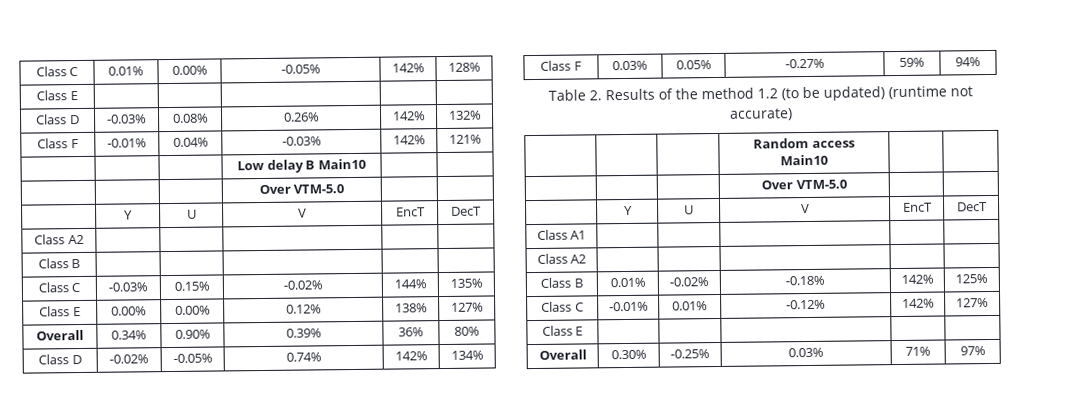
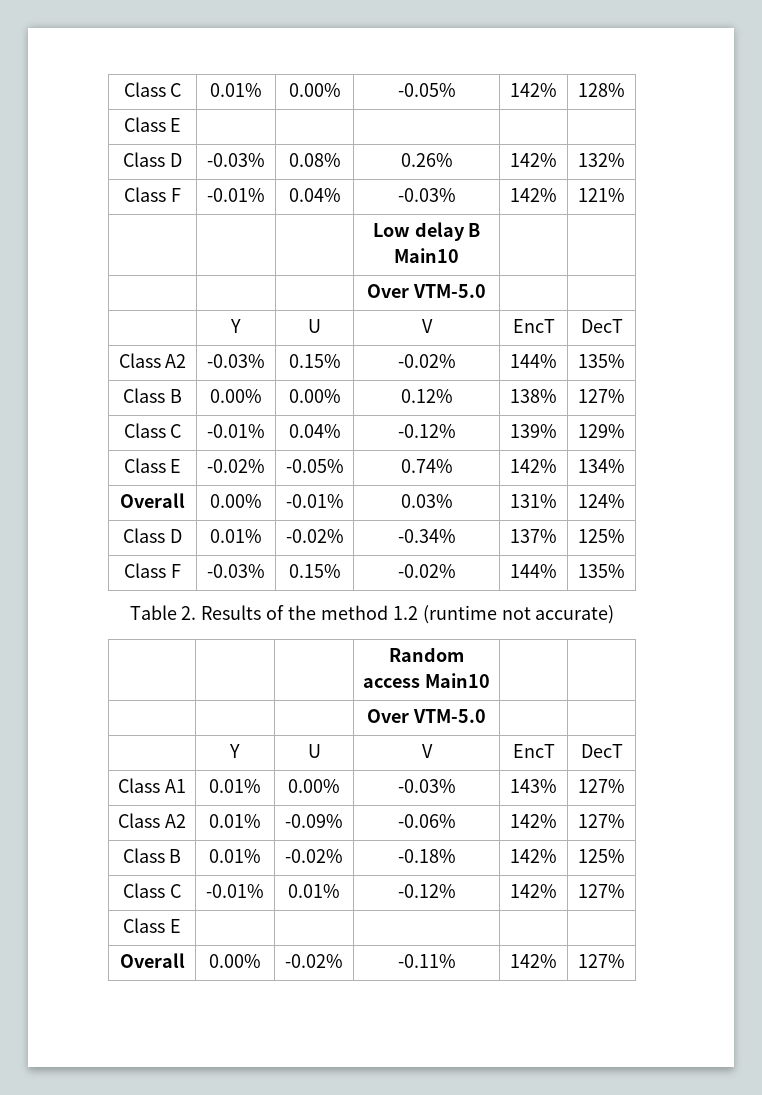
[37,258,81,269] [37,282,81,293] | | | | // Class B | | | | | // Class C | -> (187, 361) none
[72,307,81,317] E -> [169,389,182,403] B
[36,329,84,341] [111,330,147,340] [174,329,211,339] [285,328,322,338] [398,327,424,337] [454,326,480,336] [38,354,82,365] Overall | 0.34% | 0.90% | 0.39% | 36% | 80% // Class D -> [123,423,182,438] [207,424,265,438] [288,424,341,438] [397,424,456,438] [510,424,557,438] [578,424,625,438] [123,458,182,473] Class C | -0.01% | 0.04% | -0.12% | 139% | 129% // Class E
[540,60,582,71] [612,60,648,71] [675,60,712,70] [784,58,825,69] [899,57,925,67] [955,57,981,67] Class F | 0.03% | 0.05% | -0.27% | 59% | 94% -> [120,493,185,508] [210,494,262,508] [285,494,344,508] [400,494,453,508] [510,494,557,508] [578,494,625,508] [123,528,182,543] [210,529,262,543] [285,529,344,543] [397,529,456,543] [510,529,557,543] [578,529,625,543] [124,563,181,578] [207,564,265,578] [288,564,341,578] [397,564,456,578] [510,564,557,578] [578,564,625,578] Overall | 0.00% | -0.01% | 0.03% | 131% | 124% // Class D | 0.01% | -0.02% | -0.34% | 137% | 125% // Class F | -0.03% | 0.15% | -0.02% | 144% | 135%
[780,86,885,101] (to be updated) -> (418, 613) none
[536,253,587,264] | | | | // Class A2 | | | | | -> [209,779,261,793] [288,779,340,793] [397,779,456,793] [510,779,557,793] [578,779,625,793] [118,813,186,828] [209,814,261,828] [285,814,343,828] [397,814,456,828] [510,814,557,828] [578,814,625,828] 0.01% | 0.00% | -0.03% | 143% | 127% // Class A2 | 0.01% | -0.09% | -0.06% | 142% | 127%
[610,349,647,360] [670,349,710,359] [788,347,824,358] [905,346,931,356] [959,346,986,356] 0.30% | -0.25% | 0.03% | 71% | 97% -> [209,954,261,968] [285,954,343,968] [397,954,456,968] [510,954,557,968] [578,954,625,968] 0.00% | -0.02% | -0.11% | 142% | 127%

